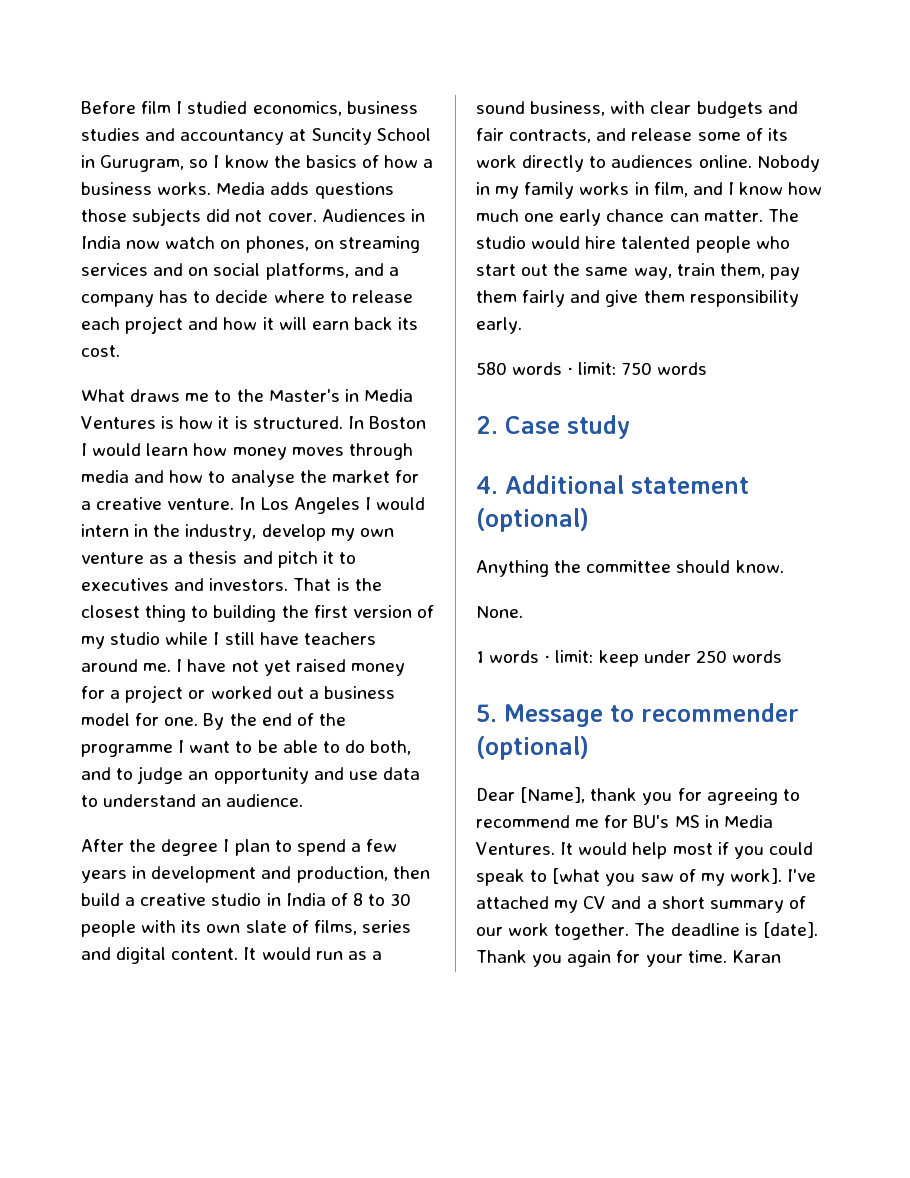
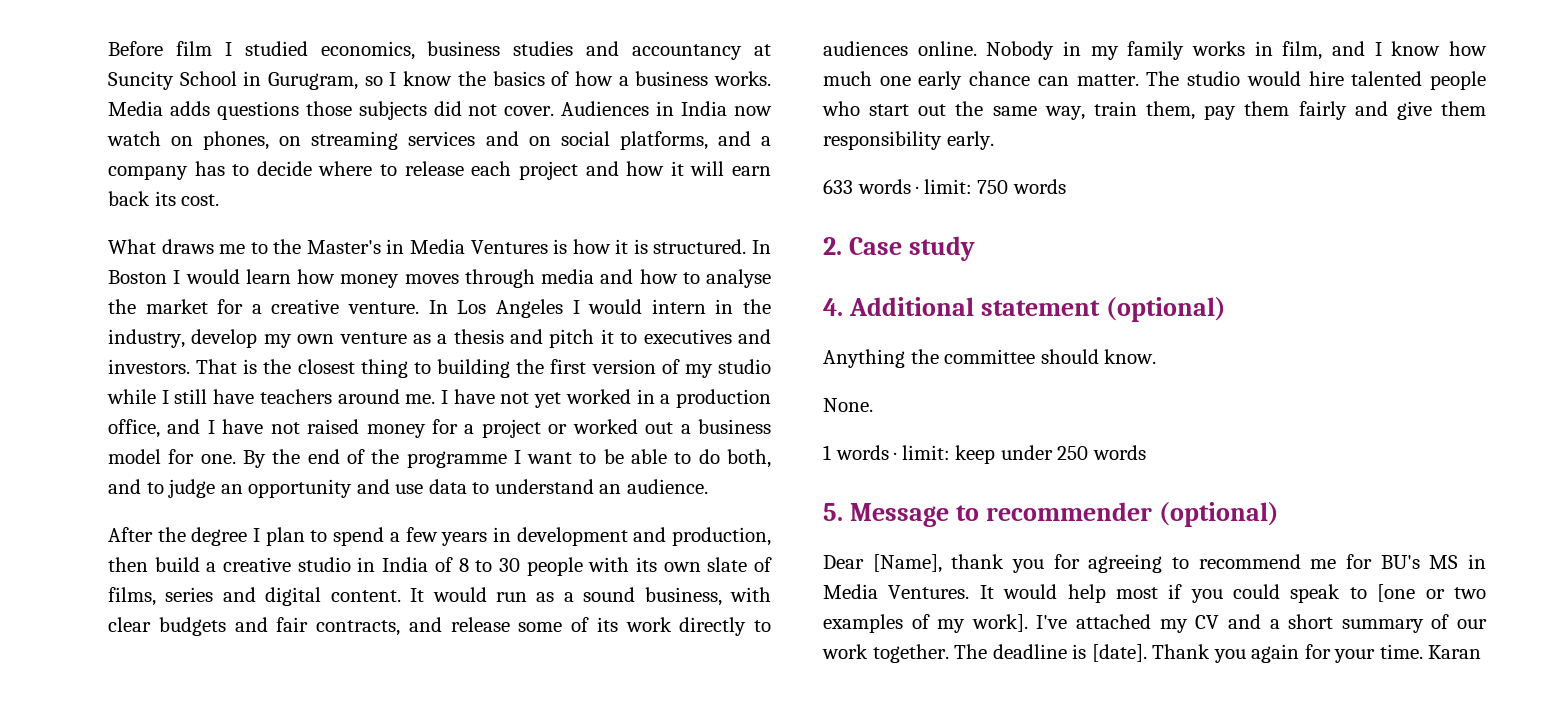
(291, 668) none -> [565,389,771,408] [108,419,300,438] worked in a production office, and I have not
[476,362,507,375] 580 -> [823,179,853,194] 633
[552,868,674,886] [what you saw -> [1377,584,1486,602] [823,614,903,633] [one or two examples

